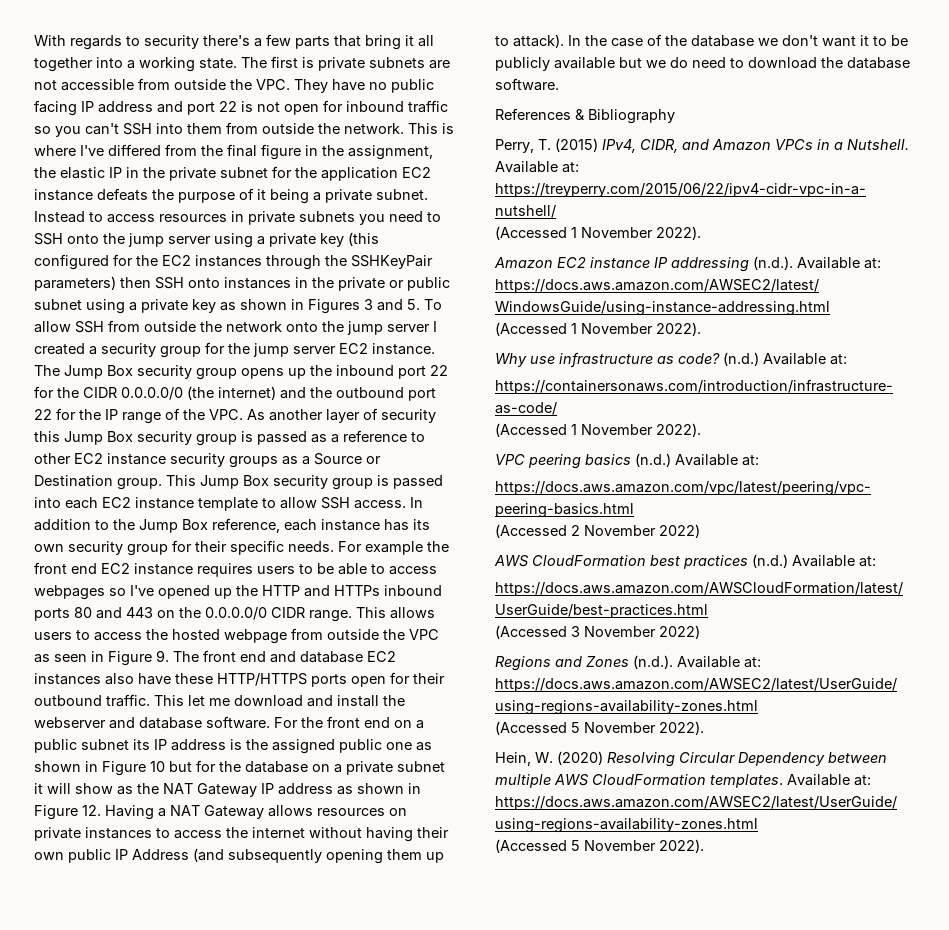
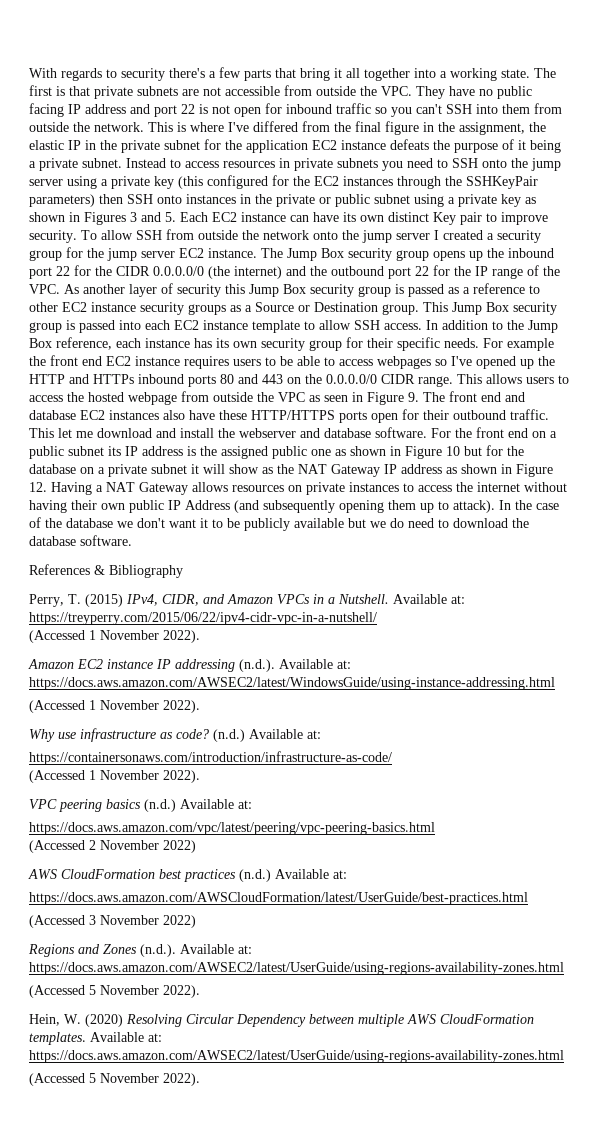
(314, 62) none -> [69,86,90,96] that
(420, 304) none -> [180,212,548,225] [29,230,77,243] Each EC2 instance can have its own distinct Key pair to improve security.

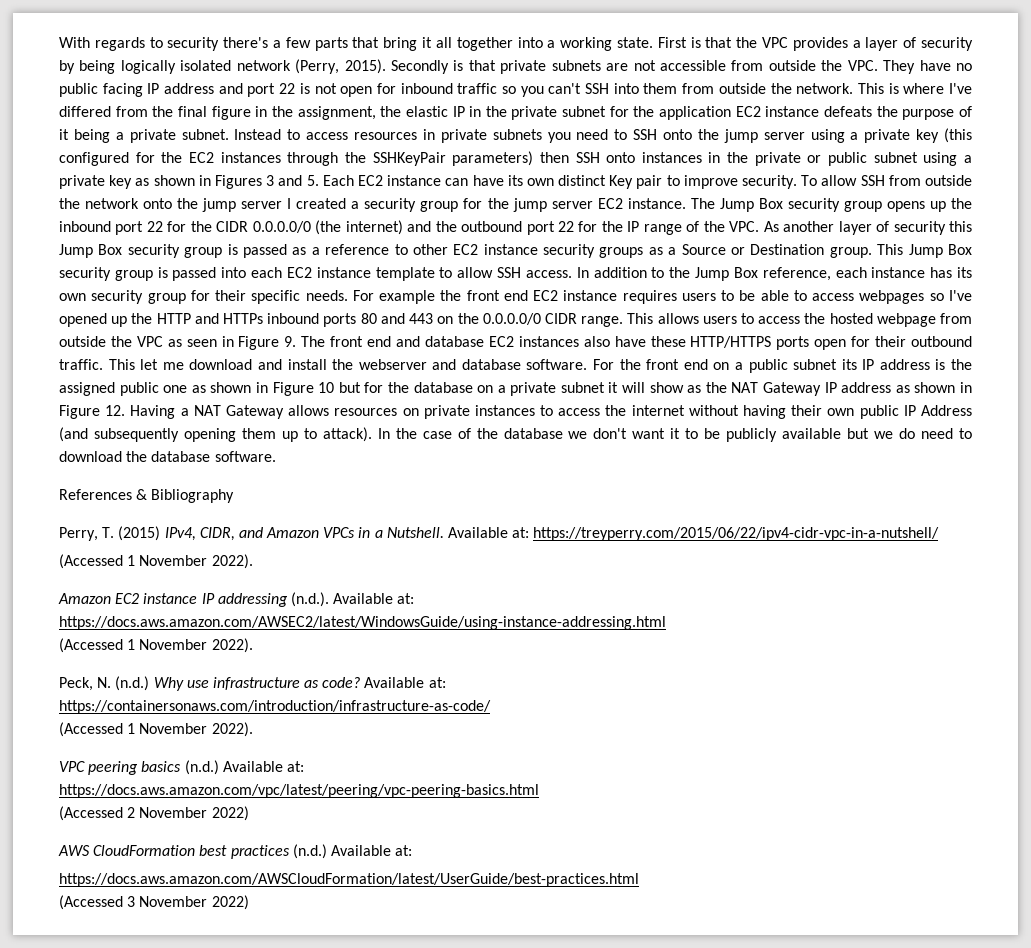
[534,68,556,78] [29,85,52,96] The first -> [657,37,973,51] [59,59,449,74] First is that the VPC provides a layer of security by being logically isolated network (Perry, 2015). Secondly
(200, 706) none -> [59,676,150,691] Peck, N. (n.d.)
[213,729,245,742] (n.d.) -> (361, 682) none
[28,944,252,957] [29,962,564,975] [29,985,200,998] [29,1014,534,1027] [29,1032,162,1045] [29,1050,564,1063] [29,1073,200,1086] // Regions and Zones (n.d.). Available at: https://docs.aws.amazon.com/AWSEC2/latest/UserGuide/using-regions-availability-zones.html // (Accessed 5 November 2022). // Hein, W. (2020) Resolving Circular Dependency between multiple AWS CloudFormation templates. Available at: https://docs.aws.amazon.com/AWSEC2/latest/UserGuide/using-regions-availability-zones.html // (Accessed 5 November 2022). -> (249, 902) none

